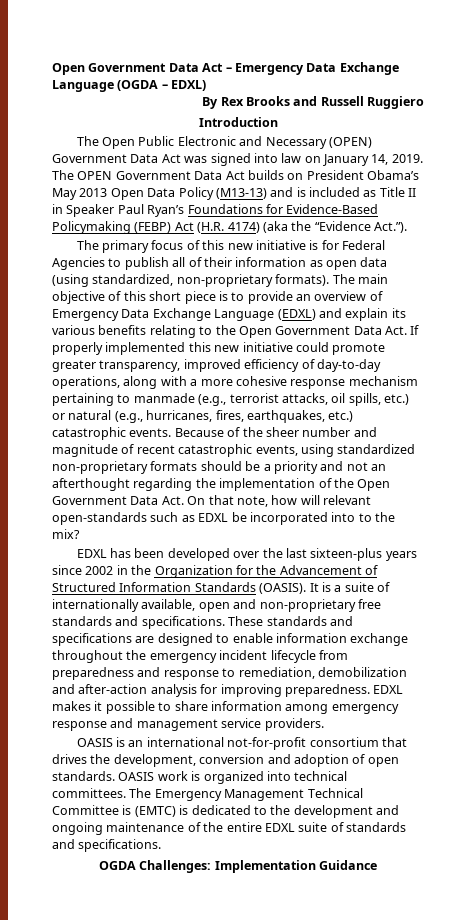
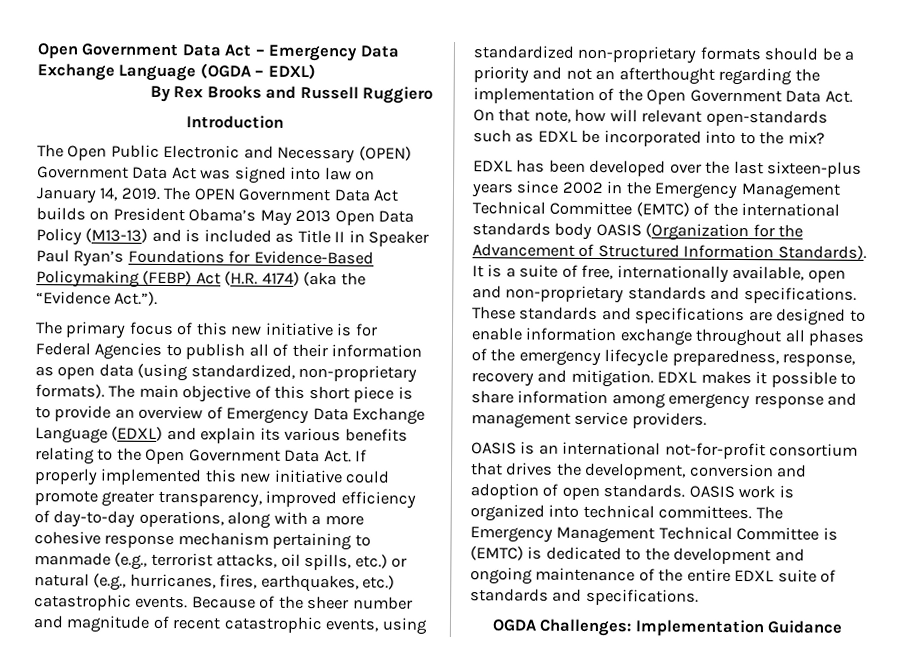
[154,565,233,578] Organization -> [654,182,841,200] [472,201,841,217] [472,222,750,242] Emergency Management Technical Committee (EMTC) of the international standards body OASIS (Organization
[194,582,307,594] Standards (OASIS). -> [777,245,867,260] Standards).
(390, 587) none -> [581,264,614,280] free,
[357,599,381,609] free -> (625, 294) none
[126,650,348,663] [52,667,407,680] [52,684,370,697] the emergency incident lifecycle from preparedness and response to remediation, demobilization and after-action analysis for improving preparedness. -> [784,329,866,346] [471,348,856,367] [471,369,654,388] all phases of the emergency lifecycle preparedness, response, recovery and mitigation.

